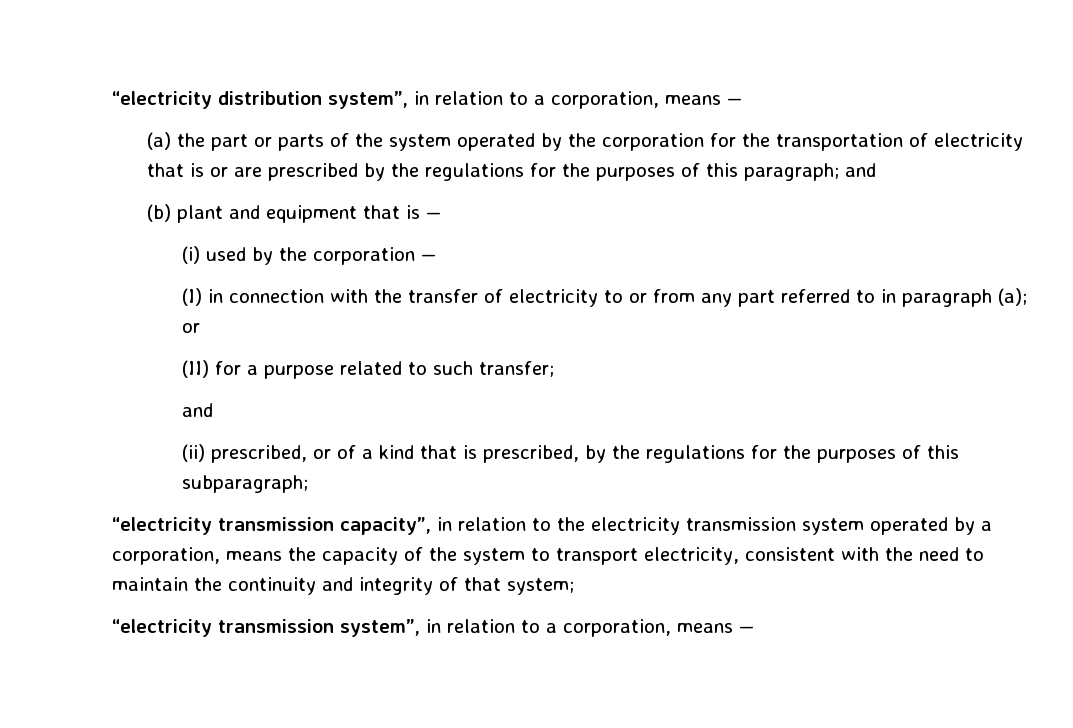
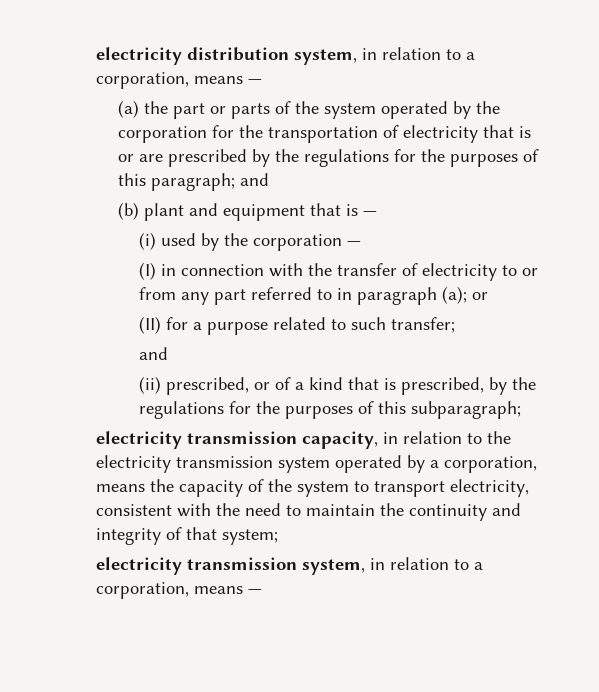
[112,91,409,109] “electricity distribution system”, -> [96,47,358,65] electricity distribution system,
[112,517,432,535] “electricity transmission capacity”, -> [96,431,379,449] electricity transmission capacity,
[112,619,421,637] “electricity transmission system”, -> [96,557,366,575] electricity transmission system,

